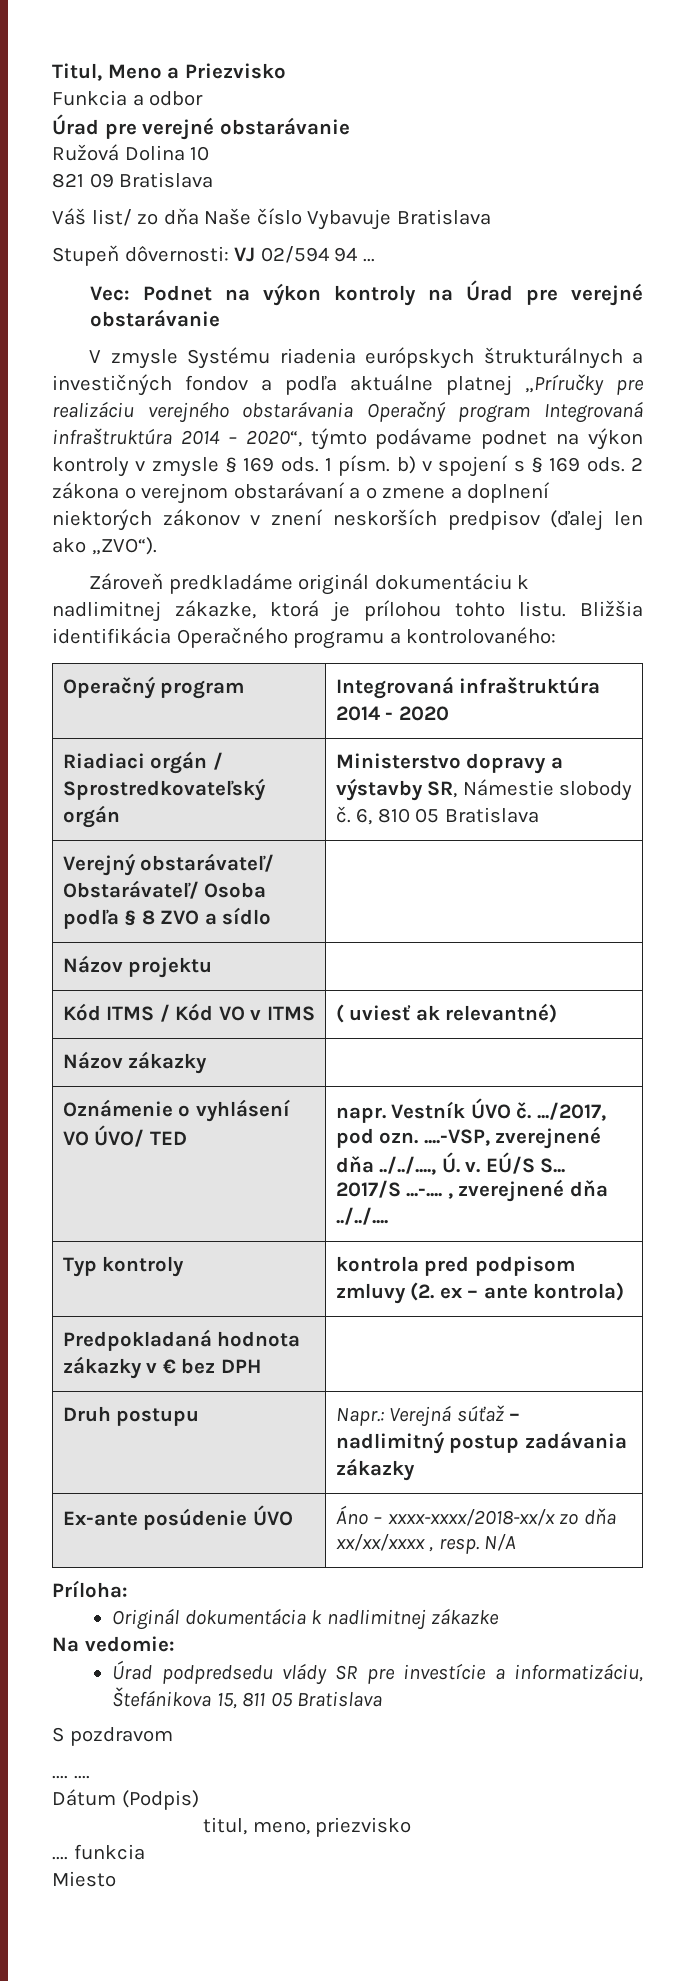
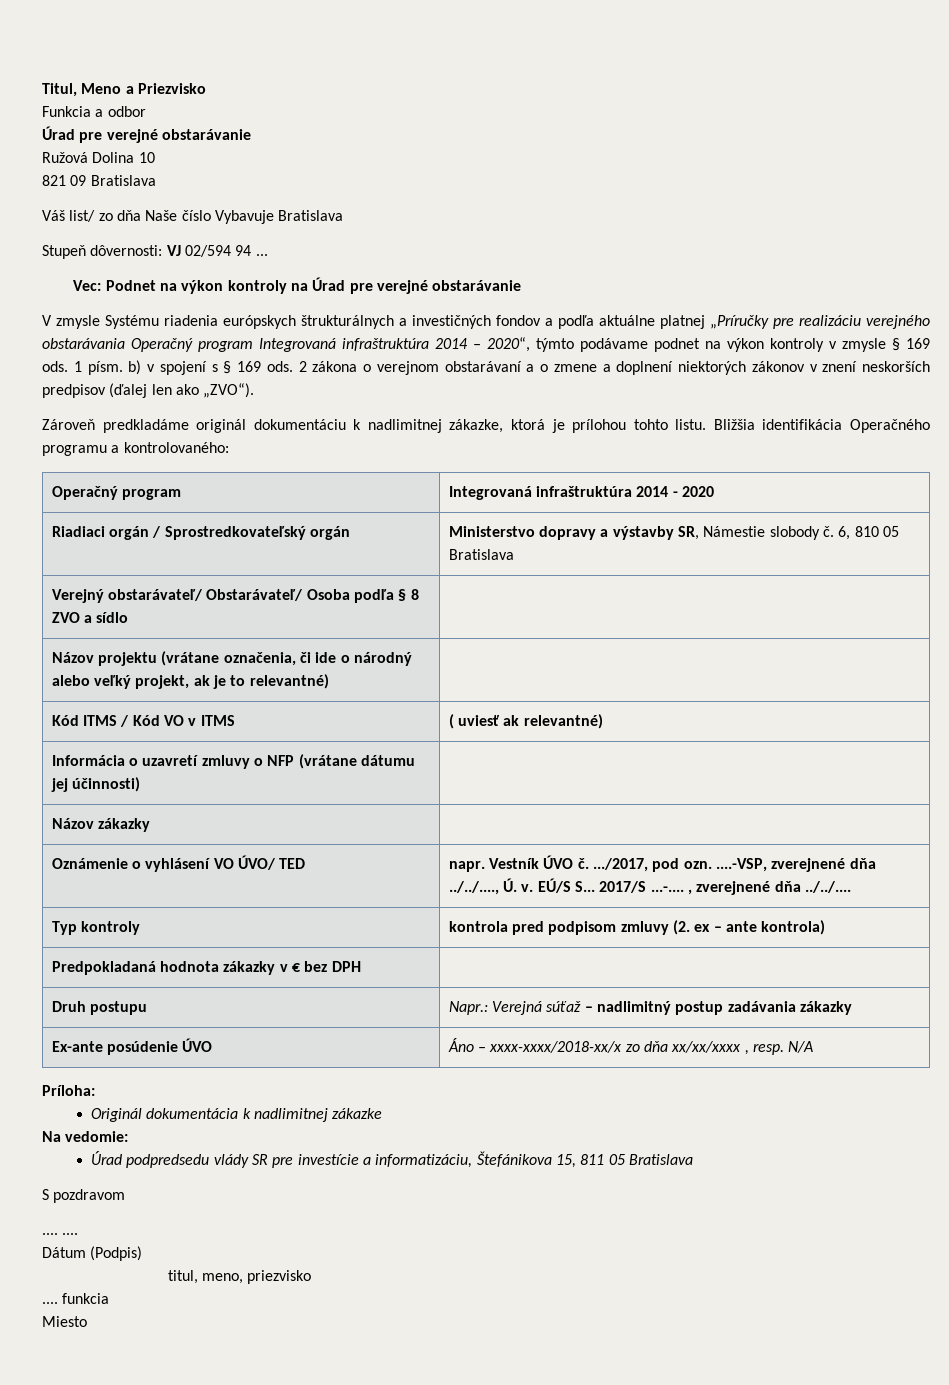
(213, 967) none -> [161,651,413,666] [51,674,329,689] (vrátane označenia, či ide o národný alebo veľký projekt, ak je to relevantné)
(558, 1013) none -> [51,754,416,769] [50,777,141,792] // Informácia o uzavretí zmluvy o NFP (vrátane dátumu jej účinnosti) |

